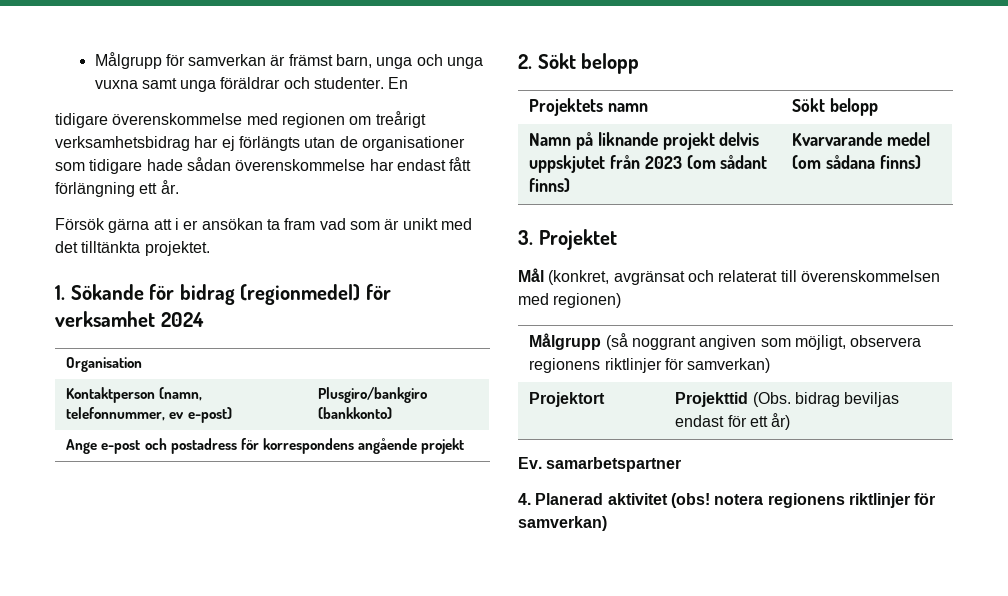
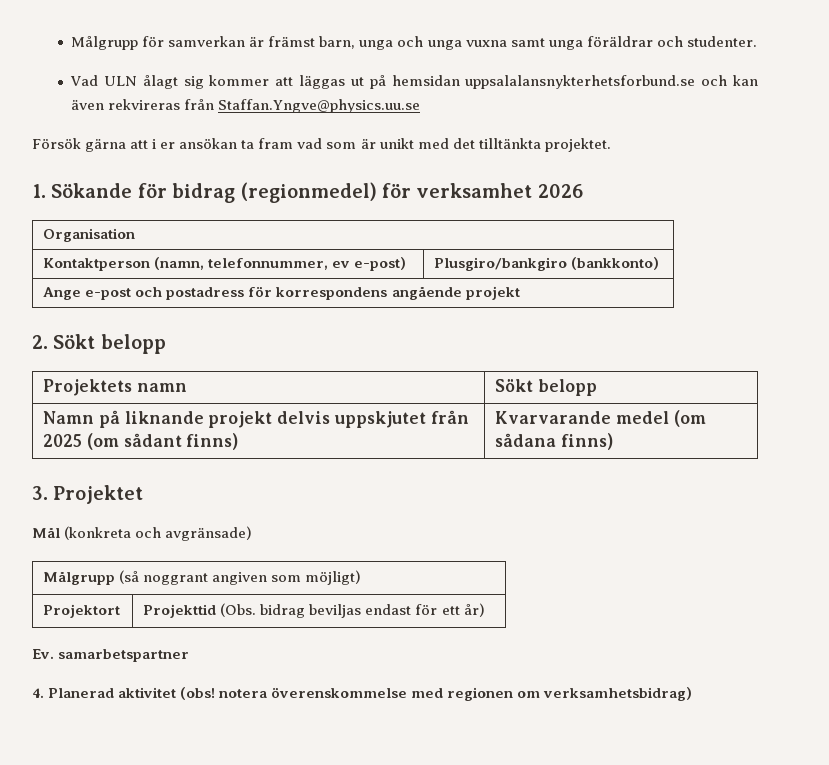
[388,77,409,89] [55,111,426,128] [55,136,465,151] [55,157,472,174] [55,180,179,197] En // tidigare överenskommelse med regionen om treårigt verksamhetsbidrag har ej förlängts utan de organisationer som tidigare hade sådan överenskommelse har endast fått förlängning ett år. -> [70,75,758,89] [71,99,421,113] // Vad ULN ålagt sig kommer att läggas ut på hemsidan uppsalalansnykterhetsforbund.se och kan även rekvireras från Staffan.Yngve@physics.uu.se
[160,312,204,327] 2024 -> [537,184,583,198] 2026
[644,156,682,169] 2023 -> [43,434,83,447] 2025
[548,270,940,285] [518,293,622,308] (konkret, avgränsat och relaterat till överenskommelsen med regionen) -> [64,526,253,541] (konkreta och avgränsade)
[795,335,922,350] [529,358,771,373] möjligt, observera regionens riktlinjer för samverkan) -> [305,570,362,585] möjligt)
[767,493,936,508] [518,516,607,531] regionens riktlinjer för samverkan) -> [271,687,693,701] överenskommelse med regionen om verksamhetsbidrag)

